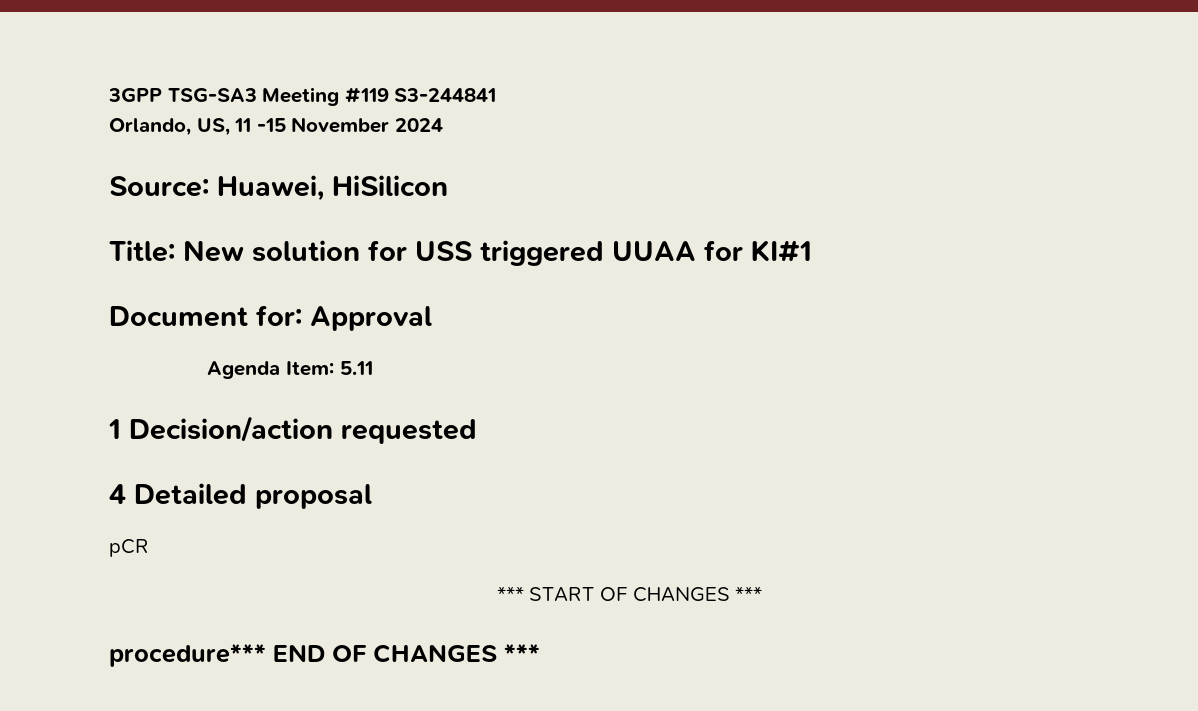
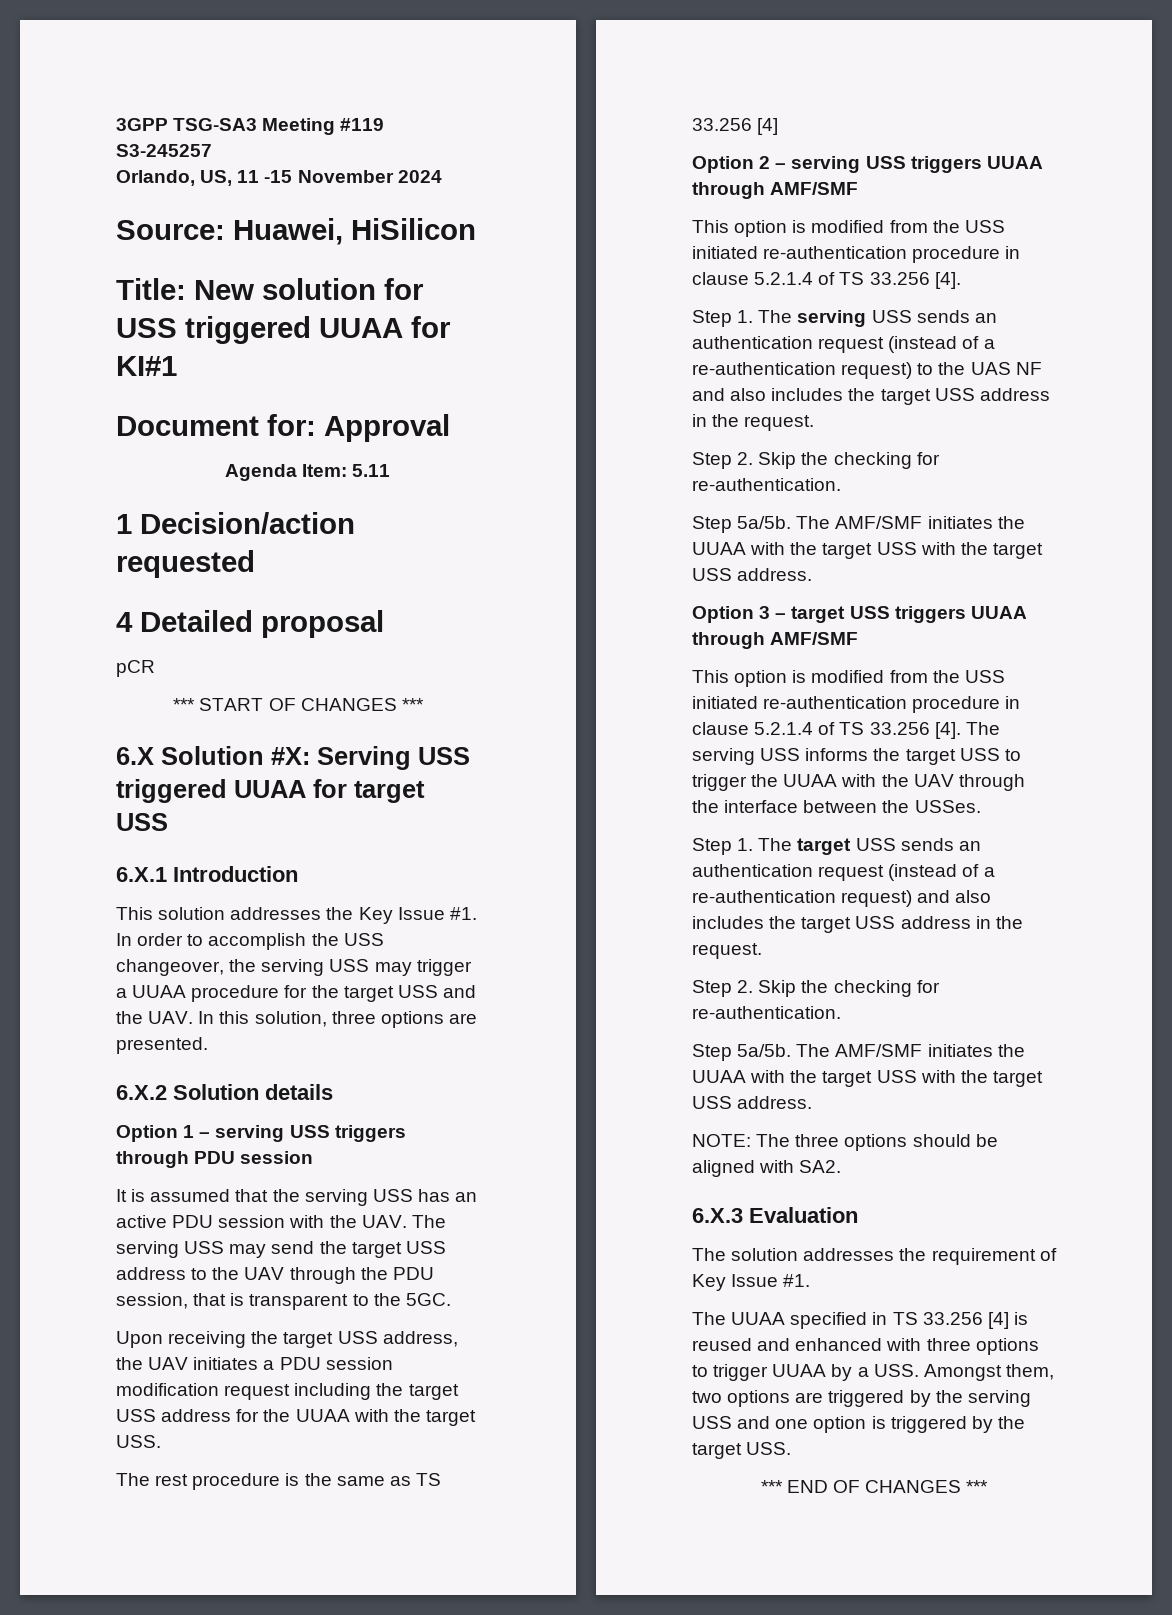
[394,88,497,102] S3-244841 -> [116,144,212,157] S3-245257
[109,644,266,667] procedure*** -> [116,746,470,770] [116,779,425,803] [116,813,168,831] [116,866,298,882] [116,907,477,924] [116,933,384,950] [116,959,472,976] [116,985,476,1002] [116,1011,477,1028] [116,1037,208,1054] [116,1084,333,1100] [116,1125,406,1142] [116,1151,314,1168] [116,1189,478,1206] [116,1215,446,1228] [116,1241,446,1258] [116,1267,434,1284] [116,1293,451,1310] [116,1331,458,1348] [116,1357,393,1370] [116,1383,459,1400] [116,1409,476,1426] [116,1435,161,1448] [116,1473,441,1490] [692,118,779,135] [692,156,1043,173] [692,182,859,199] [692,220,1005,237] [692,246,1021,263] [692,272,961,289] [692,310,997,327] [692,336,995,353] [692,362,1042,379] [692,388,1050,405] [692,414,815,431] [692,452,940,469] [692,478,841,491] [692,516,1025,533] [692,542,1043,559] [692,568,813,581] [692,606,1027,623] [692,632,859,649] [692,670,1005,687] [692,696,1021,713] [692,722,1000,739] [692,748,1021,765] [692,774,1025,791] [692,800,981,813] [692,838,981,855] [692,864,995,881] [692,890,992,907] [692,916,1023,933] [692,943,762,959] [692,980,940,997] [692,1006,841,1019] [692,1044,1025,1061] [692,1070,1043,1087] [692,1096,813,1109] [692,1134,998,1151] [692,1160,842,1177] [692,1207,858,1223] [692,1248,1057,1265] [692,1274,811,1291] [692,1312,1028,1329] [692,1338,1039,1355] [692,1364,1054,1381] [692,1390,1031,1407] [692,1416,1025,1433] [692,1442,792,1459] [760,1480,783,1493] 6.X Solution #X: Serving USS triggered UUAA for target USS // 6.X.1 Introduction // This solution addresses the Key Issue #1. In order to accomplish the USS changeover, the serving USS may trigger a UUAA procedure for the target USS and the UAV. In this solution, three options are presented. // 6.X.2 Solution details // Option 1 – serving USS triggers through PDU session // It is assumed that the serving USS has an active PDU session with the UAV. The serving USS may send the target USS address to the UAV through the PDU session, that is transparent to the 5GC. // Upon receiving the target USS address, the UAV initiates a PDU session modification request including the target USS address for the UUAA with the target USS. // The rest procedure is the same as TS 33.256 [4] // Option 2 – serving USS triggers UUAA through AMF/SMF // This option is modified from the USS initiated re-authentication procedure in clause 5.2.1.4 of TS 33.256 [4]. // Step 1. The serving USS sends an authentication request (instead of a re-authentication request) to the UAS NF and also includes the target USS address in the request. // Step 2. Skip the checking for re-authentication. // Step 5a/5b. The AMF/SMF initiates the UUAA with the target USS with the target USS address. // Option 3 – target USS triggers UUAA through AMF/SMF // This option is modified from the USS initiated re-authentication procedure in clause 5.2.1.4 of TS 33.256 [4]. The serving USS informs the target USS to trigger the UUAA with the UAV through the interface between the USSes. // Step 1. The target USS sends an authentication request (instead of a re-authentication request) and also includes the target USS address in the request. // Step 2. Skip the checking for re-authentication. // Step 5a/5b. The AMF/SMF initiates the UUAA with the target USS with the target USS address. // NOTE: The three options should be aligned with SA2. // 6.X.3 Evaluation // The solution addresses the requirement of Key Issue #1. // The UUAA specified in TS 33.256 [4] is reused and enhanced with three options to trigger UUAA by a USS. Amongst them, two options are triggered by the serving USS and one option is triggered by the target USS. // ***

